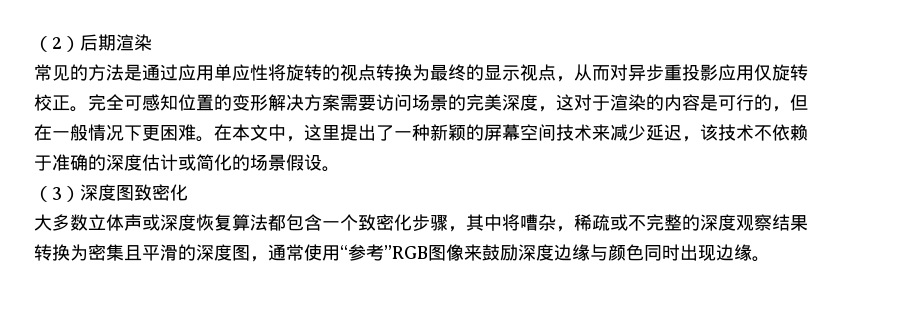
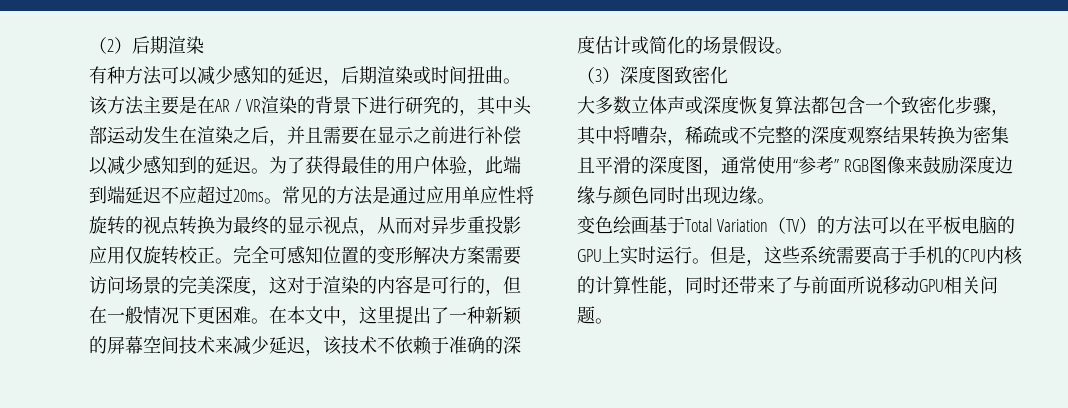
(152, 42) none -> [89,66,521,86] [89,96,532,116] [89,126,521,146] [89,156,521,176] [89,185,282,204] 有种方法可以减少感知的延迟，后期渲染或时间扭曲。该方法主要是在AR / VR渲染的背景下进行研究的，其中头部运动发生在渲染之后，并且需要在显示之前进行补偿以减少感知到的延迟。为了获得最佳的用户体验，此端到端延迟不应超过20ms。
[384,245,428,259] ”RGB -> [834,159,869,172] ” RGB
(770, 259) none -> [577,216,1015,235] [577,246,1023,266] [577,276,998,296] [577,306,613,324] // 变色绘画基于Total Variation（TV）的方法可以在平板电脑的GPU上实时运行。但是，这些系统需要高于手机的CPU内核的计算性能，同时还带来了与前面所说移动GPU相关问题。

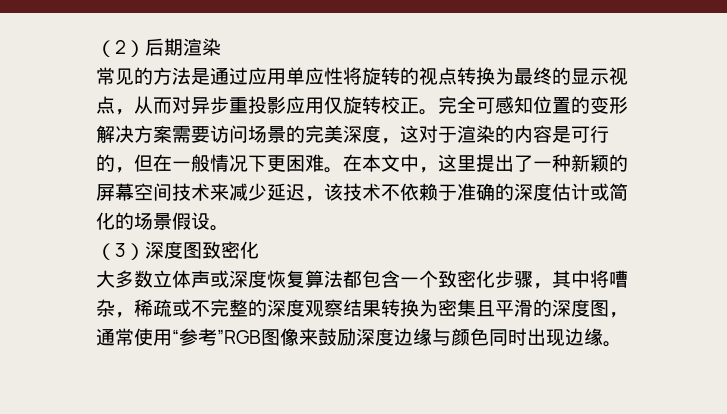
[89,66,521,86] [89,96,532,116] [89,126,521,146] [89,156,521,176] [89,185,282,204] 有种方法可以减少感知的延迟，后期渲染或时间扭曲。该方法主要是在AR / VR渲染的背景下进行研究的，其中头部运动发生在渲染之后，并且需要在显示之前进行补偿以减少感知到的延迟。为了获得最佳的用户体验，此端到端延迟不应超过20ms。 -> (221, 47) none
[834,159,869,172] ” RGB -> [217,329,261,344] ”RGB
[577,216,1015,235] [577,246,1023,266] [577,276,998,296] [577,306,613,324] // 变色绘画基于Total Variation（TV）的方法可以在平板电脑的GPU上实时运行。但是，这些系统需要高于手机的CPU内核的计算性能，同时还带来了与前面所说移动GPU相关问题。 -> (622, 344) none

